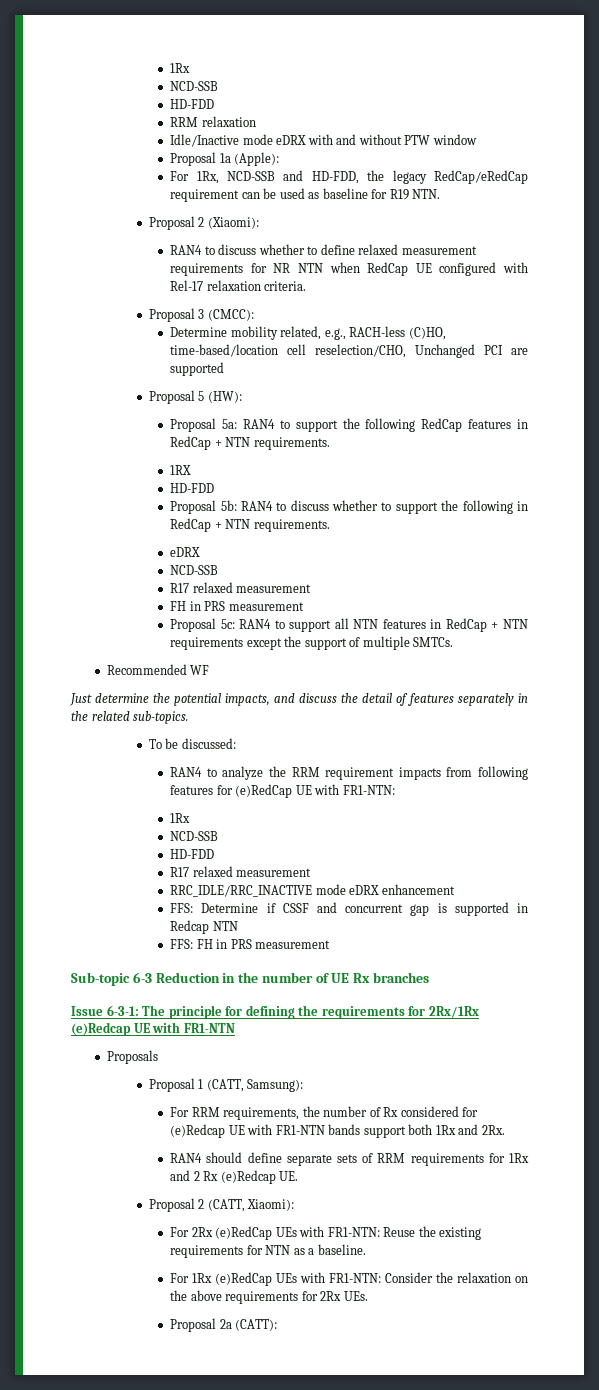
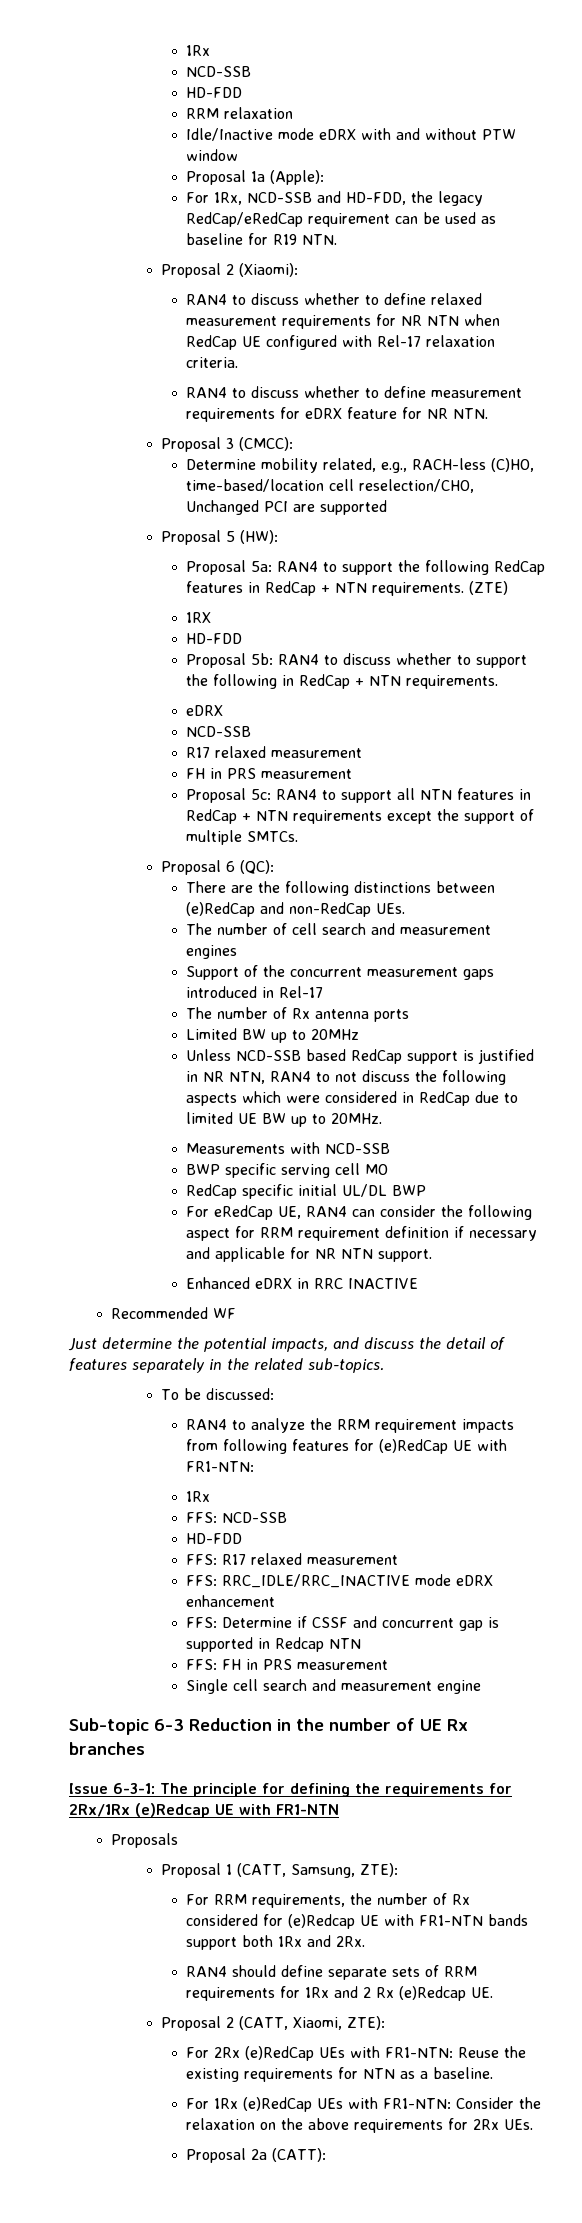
(307, 286) none -> [186,386,523,398] [186,407,489,422] // RAN4 to discuss whether to define measurement requirements for eDRX feature for NR NTN.
(330, 443) none -> [469,581,509,595] (ZTE)
(454, 642) none -> [161,860,275,875] [186,881,496,896] [186,902,406,917] [186,923,492,935] [186,945,238,959] [186,965,495,980] [186,986,324,998] [186,1007,410,1022] [186,1028,360,1043] [186,1049,535,1064] [186,1070,507,1085] [186,1091,519,1106] [186,1112,383,1127] [186,1142,391,1154] [186,1163,389,1178] [186,1184,427,1199] [186,1205,533,1220] [186,1226,538,1241] [186,1247,433,1262] [186,1277,419,1289] // Proposal 6 (QC): // There are the following distinctions between (e)RedCap and non-RedCap UEs. // The number of cell search and measurement engines // Support of the concurrent measurement gaps introduced in Rel-17 // The number of Rx antenna ports // Limited BW up to 20MHz // Unless NCD-SSB based RedCap support is justified in NR NTN, RAN4 to not discuss the following aspects which were considered in RedCap due to limited UE BW up to 20MHz. // Measurements with NCD-SSB // BWP specific serving cell MO // RedCap specific initial UL/DL BWP // For eRedCap UE, RAN4 can consider the following aspect for RRM requirement definition if necessary and applicable for NR NTN support. // Enhanced eDRX in RRC INACTIVE
[170,831,219,841] [170,849,215,859] [170,866,312,877] NCD-SSB // HD-FDD // R17 relaxed measurement // -> [186,1512,288,1523] [186,1533,243,1544] [186,1553,399,1565] [186,1575,218,1586] FFS: NCD-SSB // HD-FDD // FFS: R17 relaxed measurement // FFS:
(331, 944) none -> [186,1679,482,1694] // Single cell search and measurement engine
[247,1079,304,1092] Samsung): -> [291,1863,399,1878] Samsung, ZTE):
[247,1199,295,1211] Xiaomi): -> [293,2016,386,2030] Xiaomi, ZTE):

